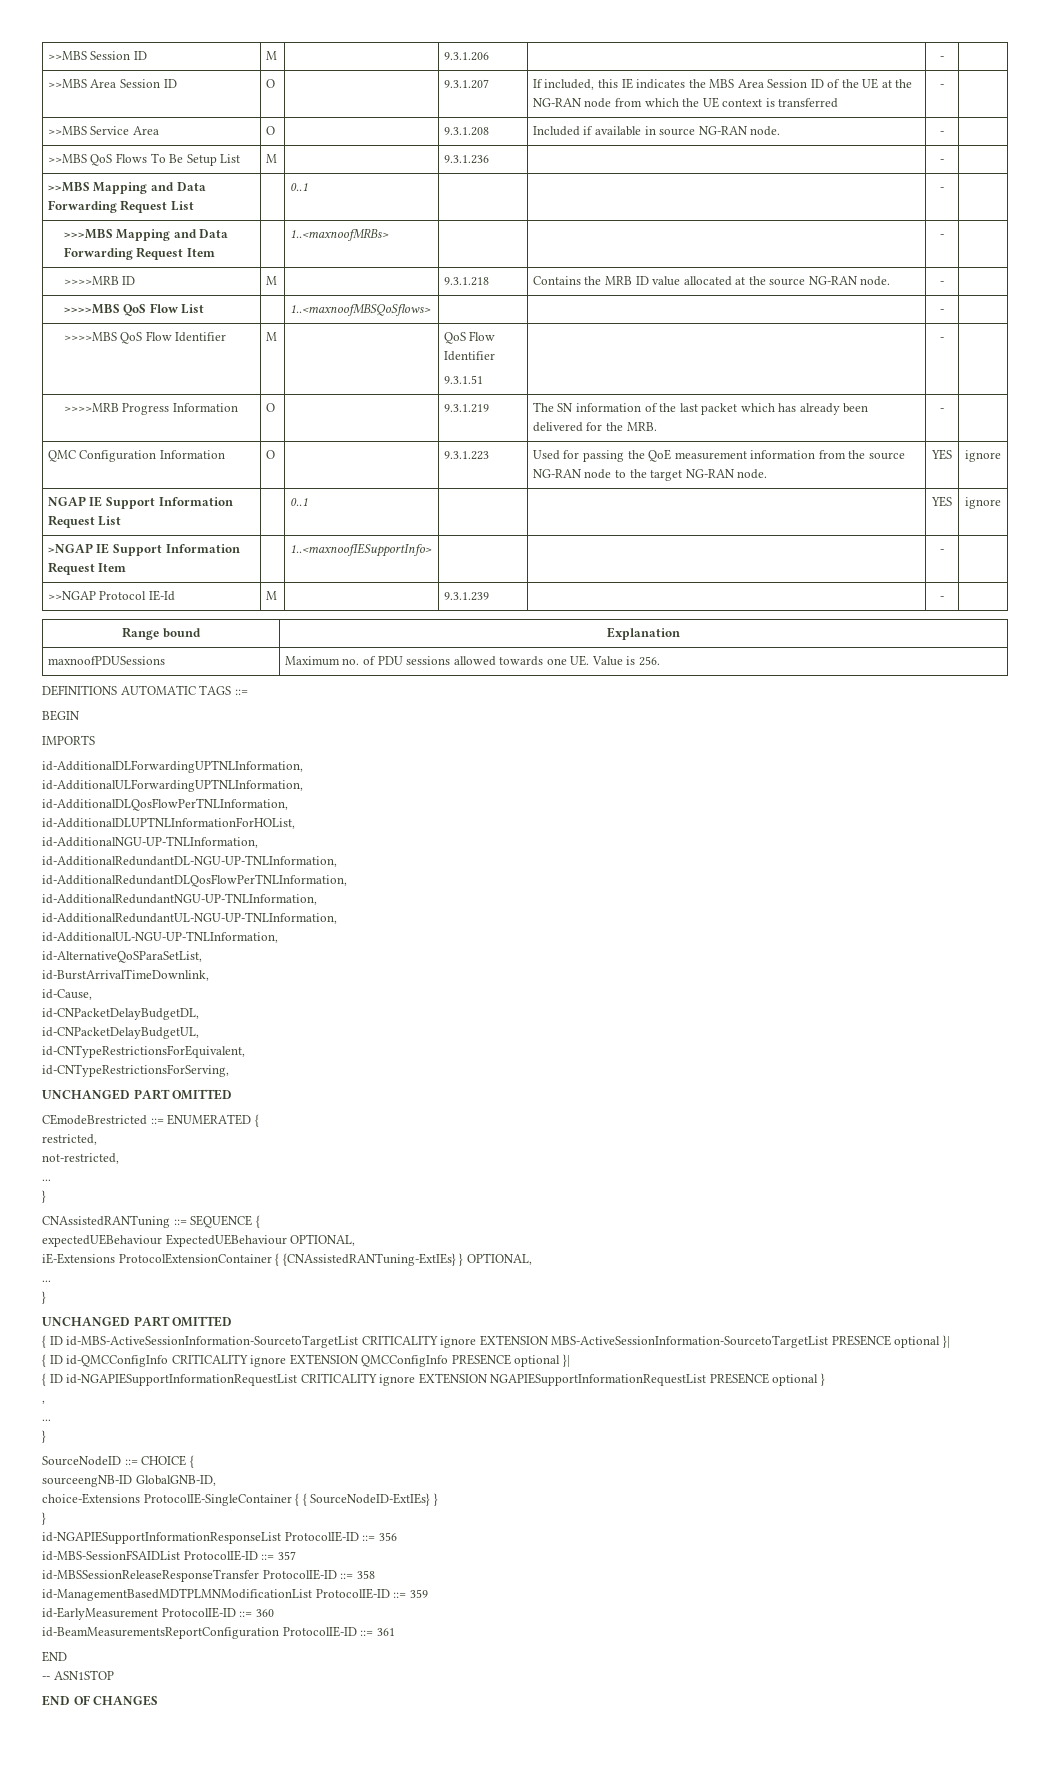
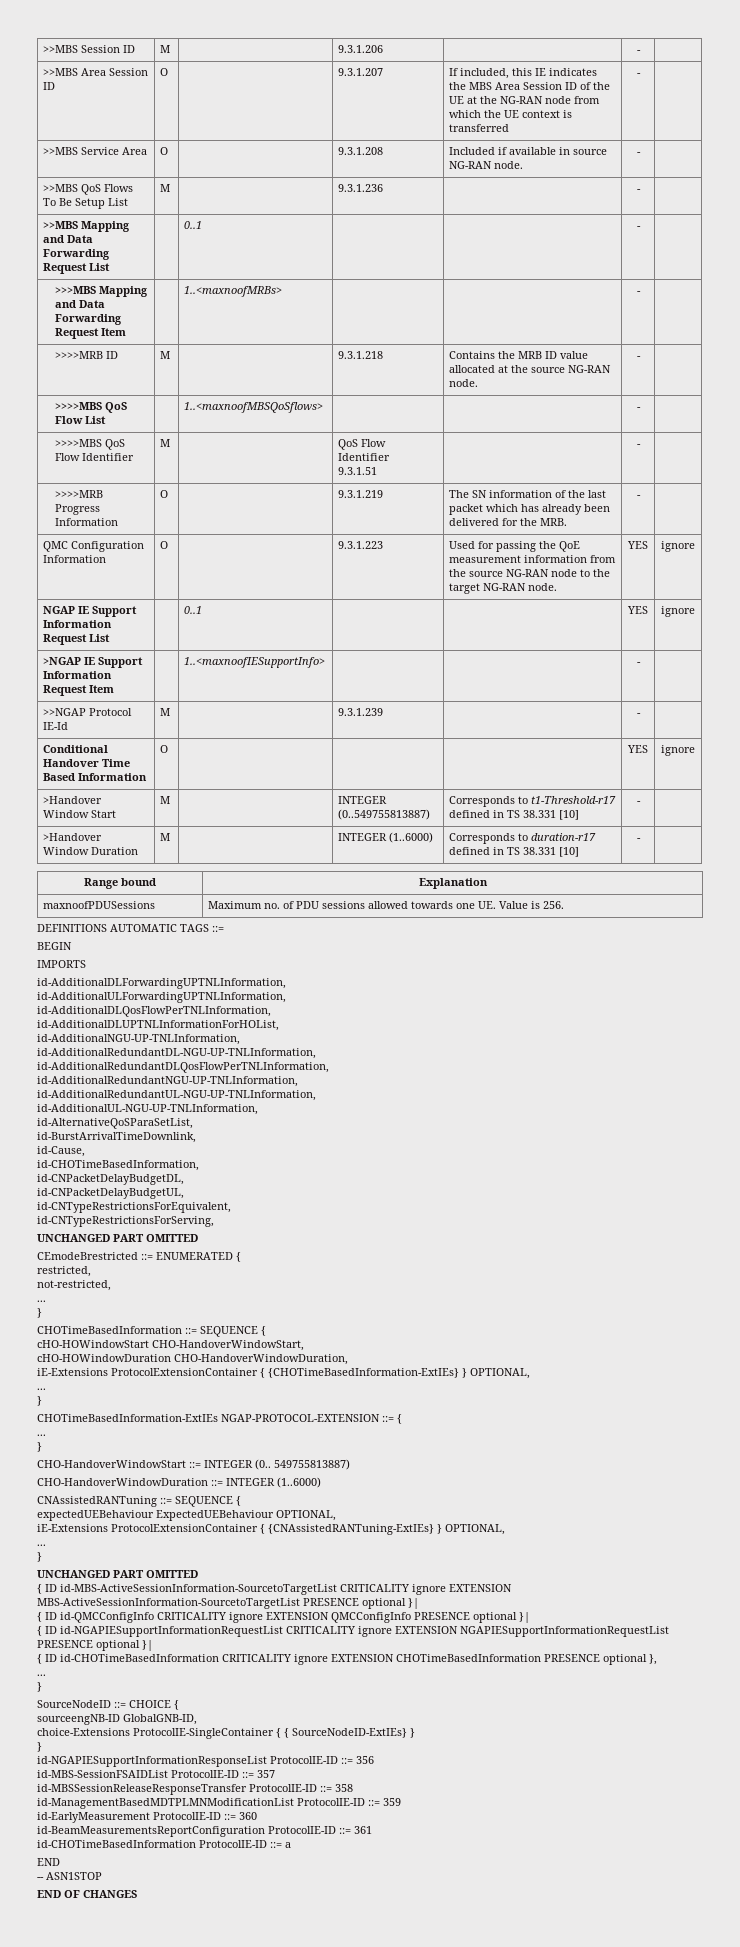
(944, 598) none -> [43,745,109,753] [43,759,131,767] [43,773,148,781] [160,745,169,753] [627,745,648,753] [661,745,695,756] [43,796,103,804] [43,810,117,818] [160,796,171,804] [338,796,388,804] [338,809,431,820] [449,796,617,807] [449,810,580,820] [636,801,641,804] [43,833,103,841] [43,847,139,855] [160,833,171,841] [338,832,434,843] [449,833,597,844] [449,847,580,857] [636,838,641,841] // Conditional Handover Time Based Information | O | | | | YES | ignore // >Handover Window Start | M | | INTEGER (0..549755813887) | Corresponds to t1-Threshold-r17 defined in TS 38.331 [10] | - | // >Handover Window Duration | M | | INTEGER (1..6000) | Corresponds to duration-r17 defined in TS 38.331 [10] | - |
(92, 994) none -> [37,1160,199,1171] // id-CHOTimeBasedInformation,
(46, 1196) none -> [37,1326,266,1337] [37,1340,304,1351] [37,1354,348,1365] [37,1368,530,1379] [37,1388,46,1390] [37,1396,42,1406] [37,1414,402,1424] [37,1434,46,1436] [37,1442,42,1452] [37,1459,350,1470] [37,1477,321,1488] // CHOTimeBasedInformation ::= SEQUENCE { // cHO-HOWindowStart CHO-HandoverWindowStart, // cHO-HOWindowDuration CHO-HandoverWindowDuration, // iE-Extensions ProtocolExtensionContainer { {CHOTimeBasedInformation-ExtIEs} } OPTIONAL, // ... // } // CHOTimeBasedInformation-ExtIEs NGAP-PROTOCOL-EXTENSION ::= { // ... // } // CHO-HandoverWindowStart ::= INTEGER (0.. 549755813887) // CHO-HandoverWindowDuration ::= INTEGER (1..6000)
[820,1373,825,1386] [42,1400,45,1404] } // , -> [142,1640,153,1651] [37,1654,657,1665] }| // { ID id-CHOTimeBasedInformation CRITICALITY ignore EXTENSION CHOTimeBasedInformation PRESENCE optional },
(395, 1632) none -> [37,1840,291,1848] // id-CHOTimeBasedInformation ProtocolIE-ID ::= a

